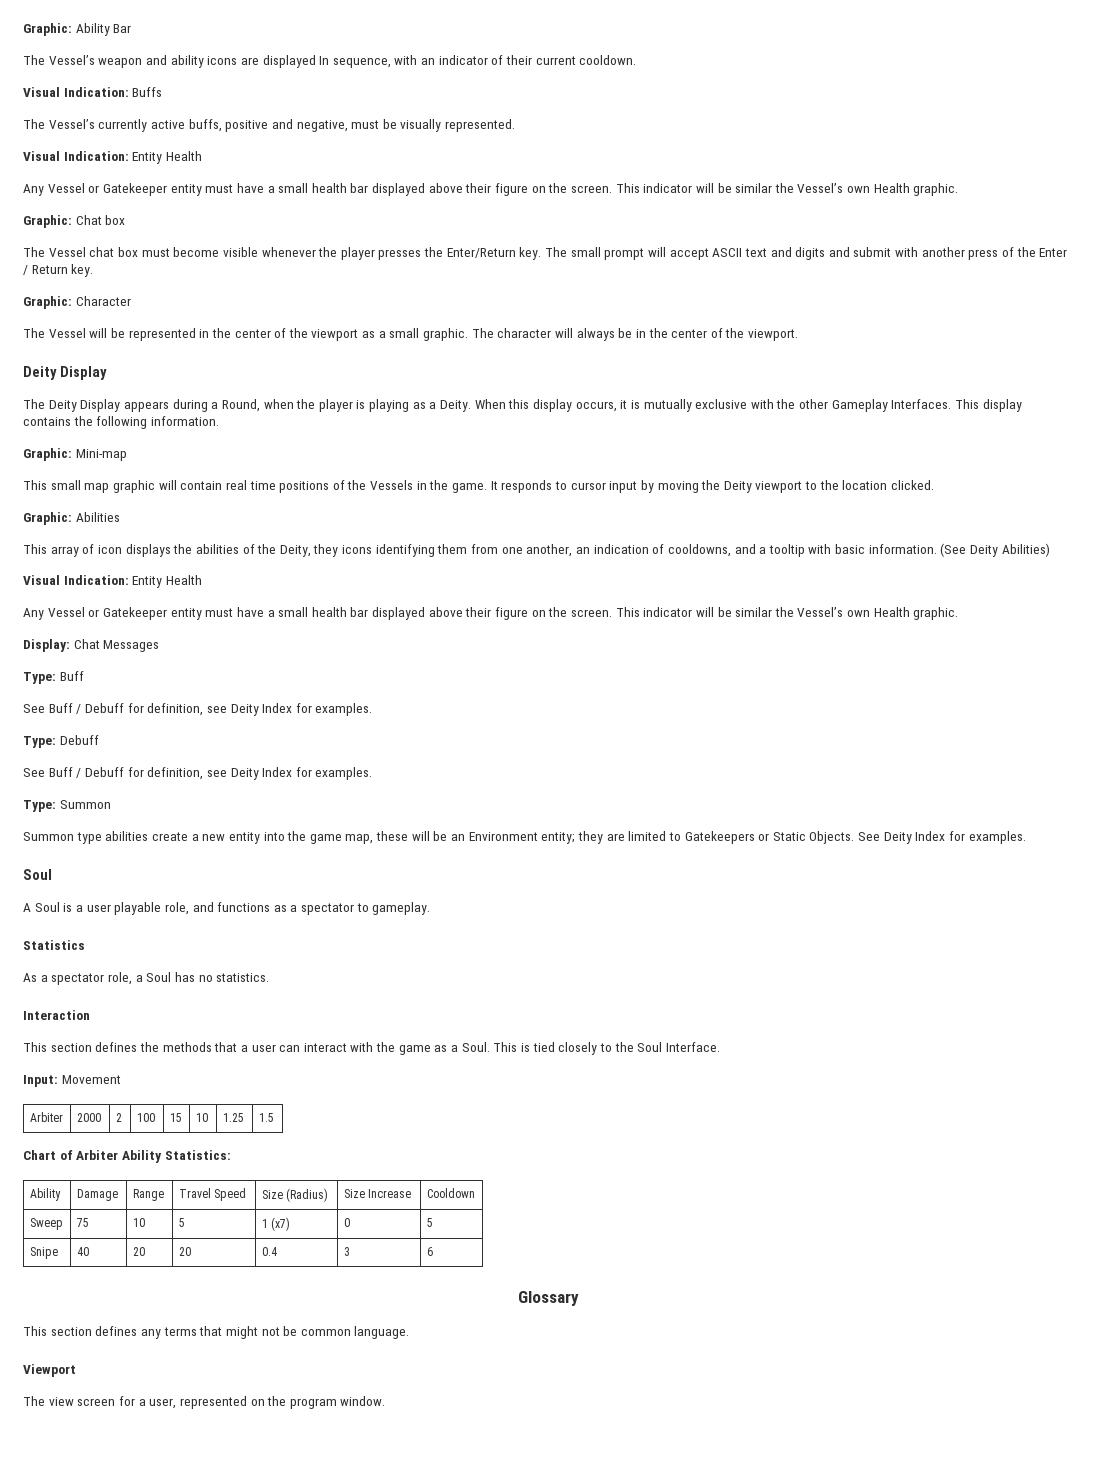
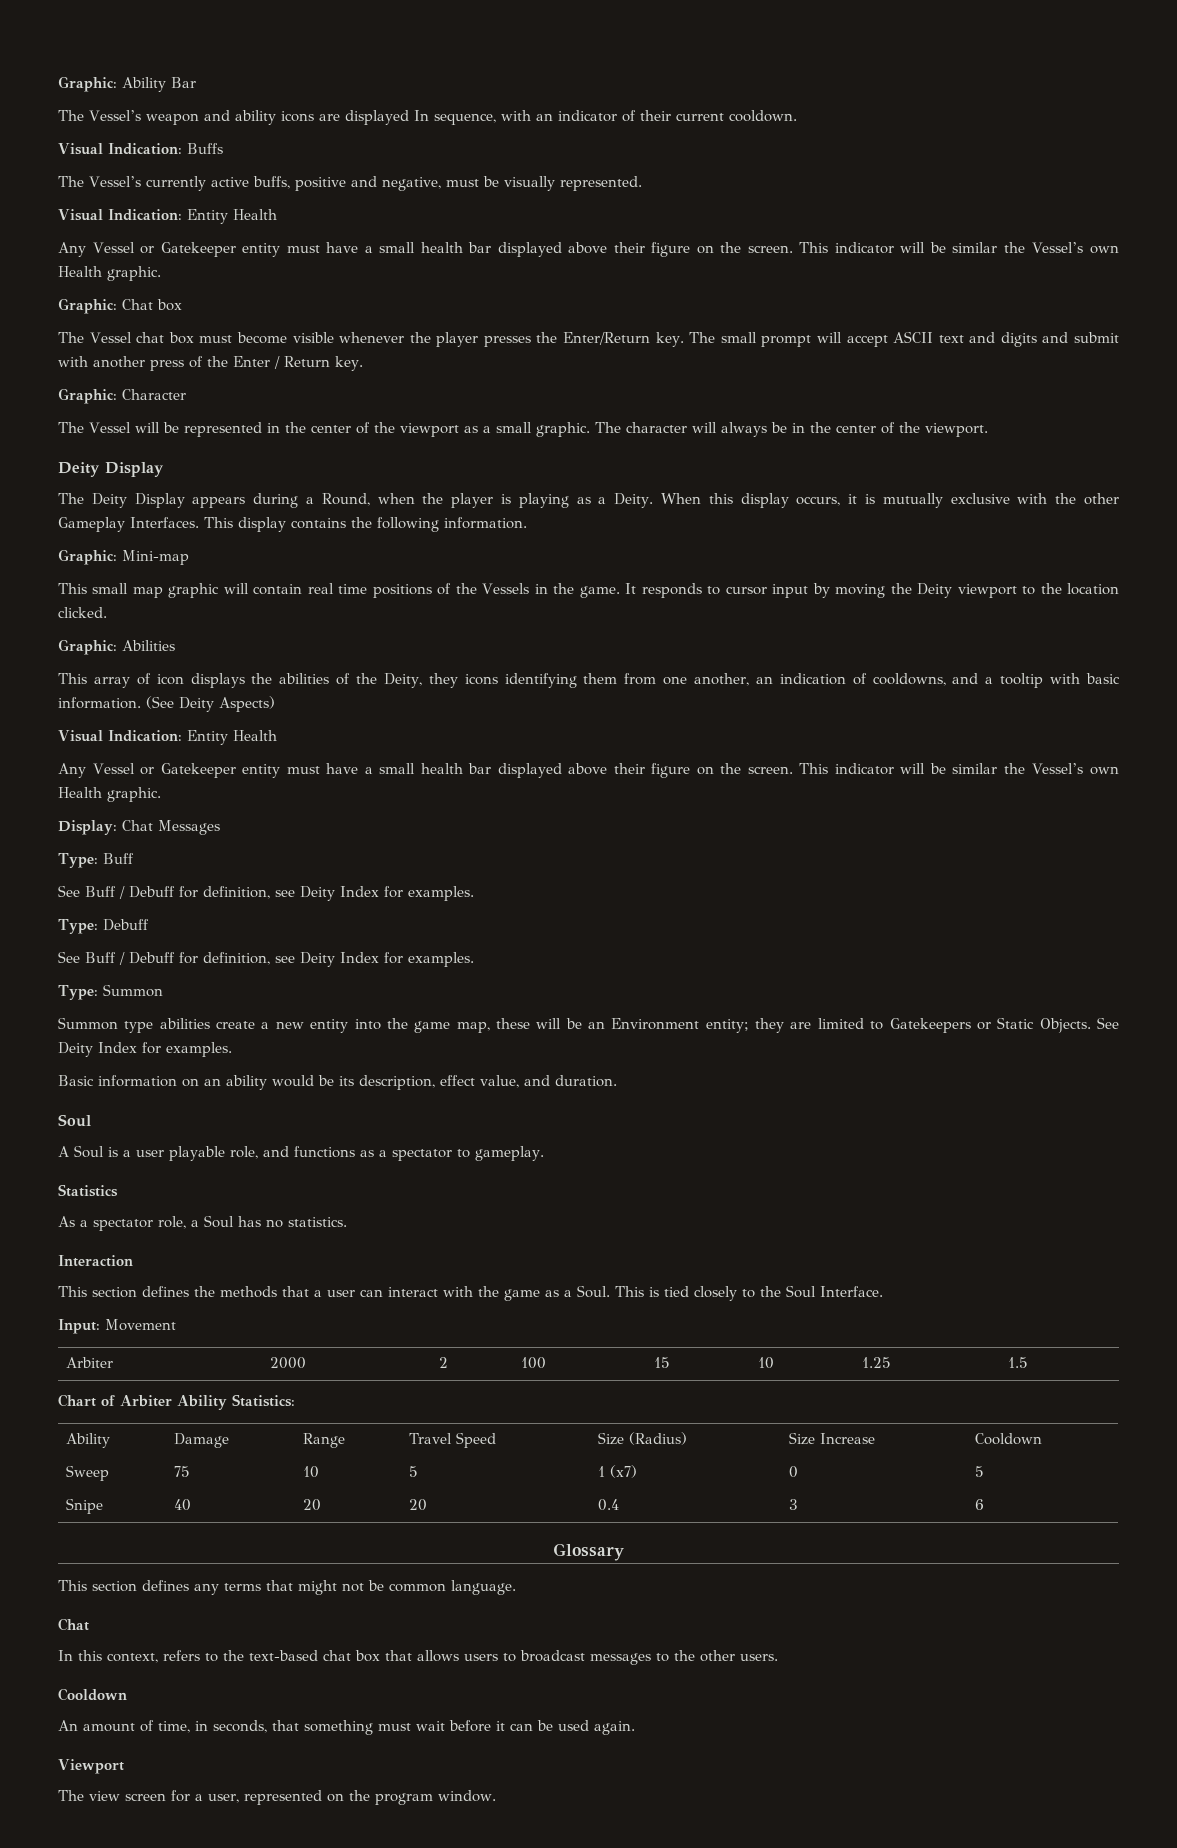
[1001,543,1050,557] Abilities) -> [219,696,275,712] Aspects)
(1026, 837) none -> [58,1075,617,1090] // Basic information on an ability would be its description, effect value, and duration.
(410, 1332) none -> [58,1618,89,1631] [58,1650,778,1665] [58,1688,127,1701] [58,1720,635,1735] // Chat // In this context, refers to the text-based chat box that allows users to broadcast messages to the other users. // Cooldown // An amount of time, in seconds, that something must wait before it can be used again.

